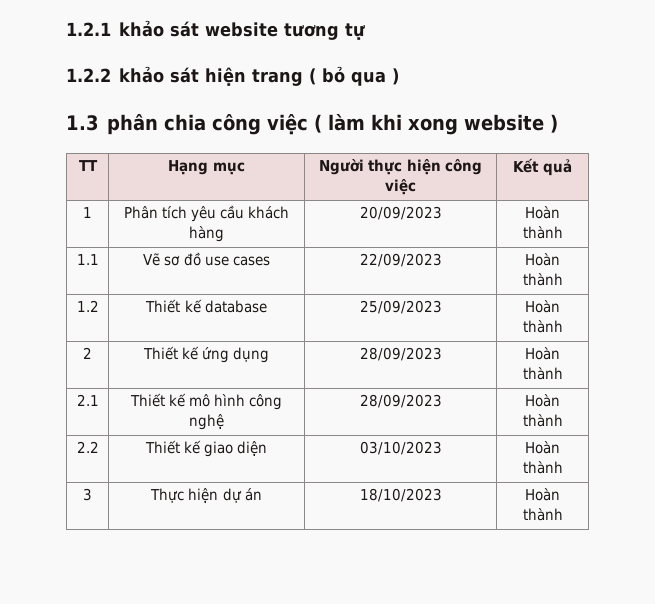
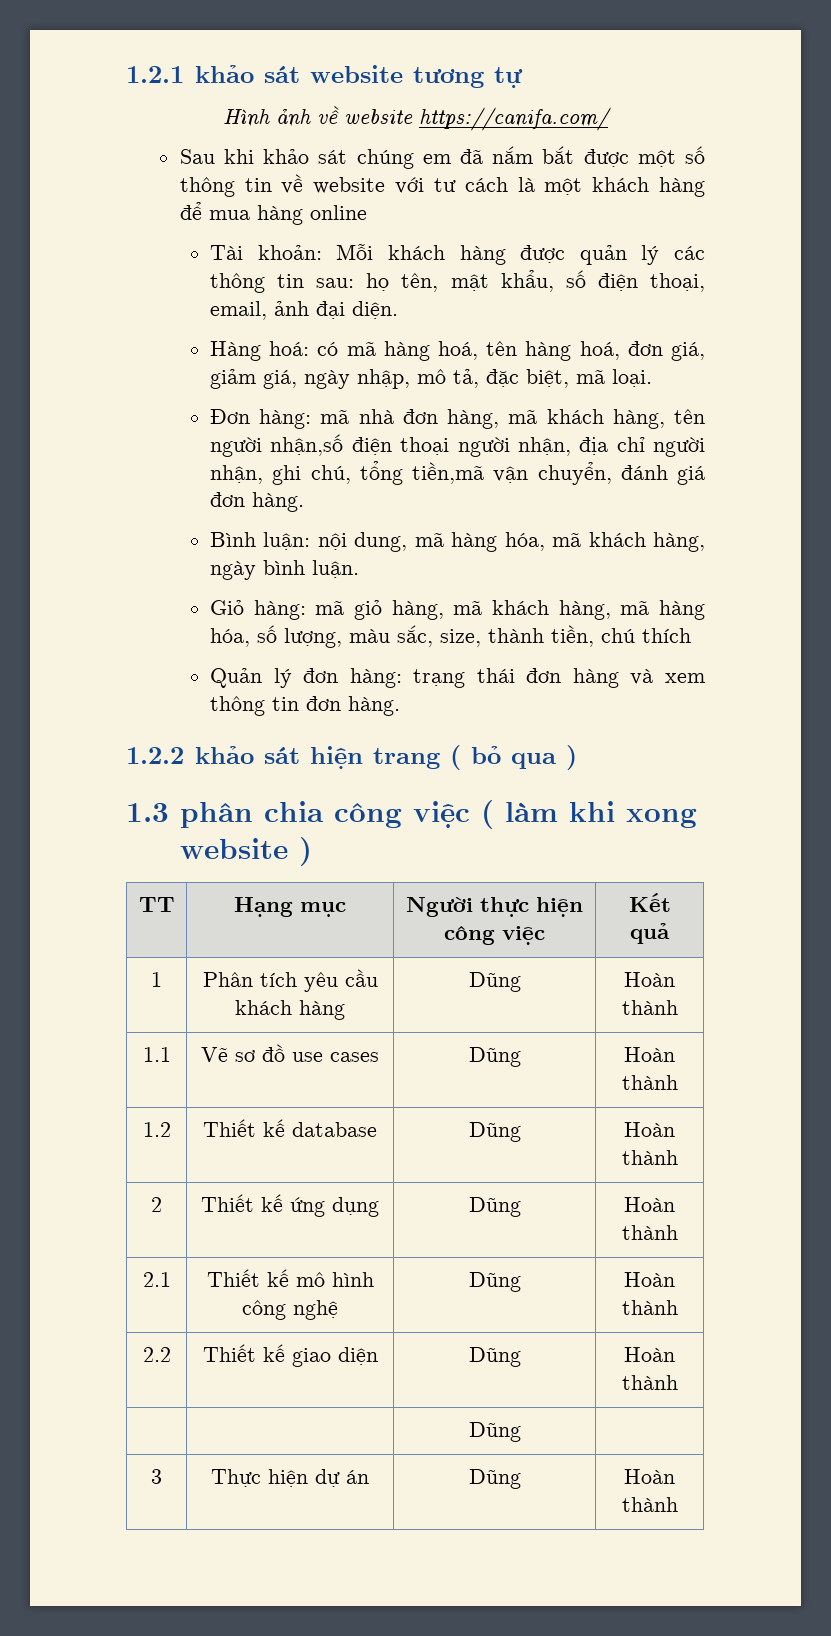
(365, 31) none -> [223,106,611,131] [179,146,706,169] [179,174,705,197] [179,202,367,225] [210,244,705,265] [210,270,705,293] [210,301,399,320] [210,341,705,361] [210,369,653,389] [210,409,706,429] [210,434,705,457] [210,461,705,485] [210,492,305,512] [210,532,705,552] [210,560,360,580] [210,600,705,620] [210,625,692,648] [210,668,705,688] [210,696,401,716] // Hình ảnh về website https://canifa.com/ // Sau khi khảo sát chúng em đã nắm bắt được một số thông tin về website với tư cách là một khách hàng để mua hàng online // Tài khoản: Mỗi khách hàng được quản lý các thông tin sau: họ tên, mật khẩu, số điện thoại, email, ảnh đại diện. // Hàng hoá: có mã hàng hoá, tên hàng hoá, đơn giá, giảm giá, ngày nhập, mô tả, đặc biệt, mã loại. // Đơn hàng: mã nhà đơn hàng, mã khách hàng, tên người nhận,số điện thoại người nhận, địa chỉ người nhận, ghi chú, tổng tiền,mã vận chuyển, đánh giá đơn hàng. // Bình luận: nội dung, mã hàng hóa, mã khách hàng, ngày bình luận. // Giỏ hàng: mã giỏ hàng, mã khách hàng, mã hàng hóa, số lượng, màu sắc, size, thành tiền, chú thích // Quản lý đơn hàng: trạng thái đơn hàng và xem thông tin đơn hàng.
[359,206,442,220] 20/09/2023 -> [468,972,521,992] Dũng
[359,253,442,267] 22/09/2023 -> [468,1047,521,1067] Dũng
[359,300,442,314] 25/09/2023 -> [468,1122,521,1142] Dũng
[359,347,442,361] 28/09/2023 -> [468,1197,521,1217] Dũng
[359,394,442,408] 28/09/2023 -> [468,1272,521,1292] Dũng
[359,441,442,455] [525,441,560,454] [522,461,563,474] 03/10/2023 | Hoàn thành -> [468,1347,521,1367] [624,1347,675,1362] [621,1375,678,1390] [468,1422,521,1442] Dũng | Hoàn thành // | | Dũng |
[359,488,442,502] 18/10/2023 -> [468,1469,521,1489] Dũng

